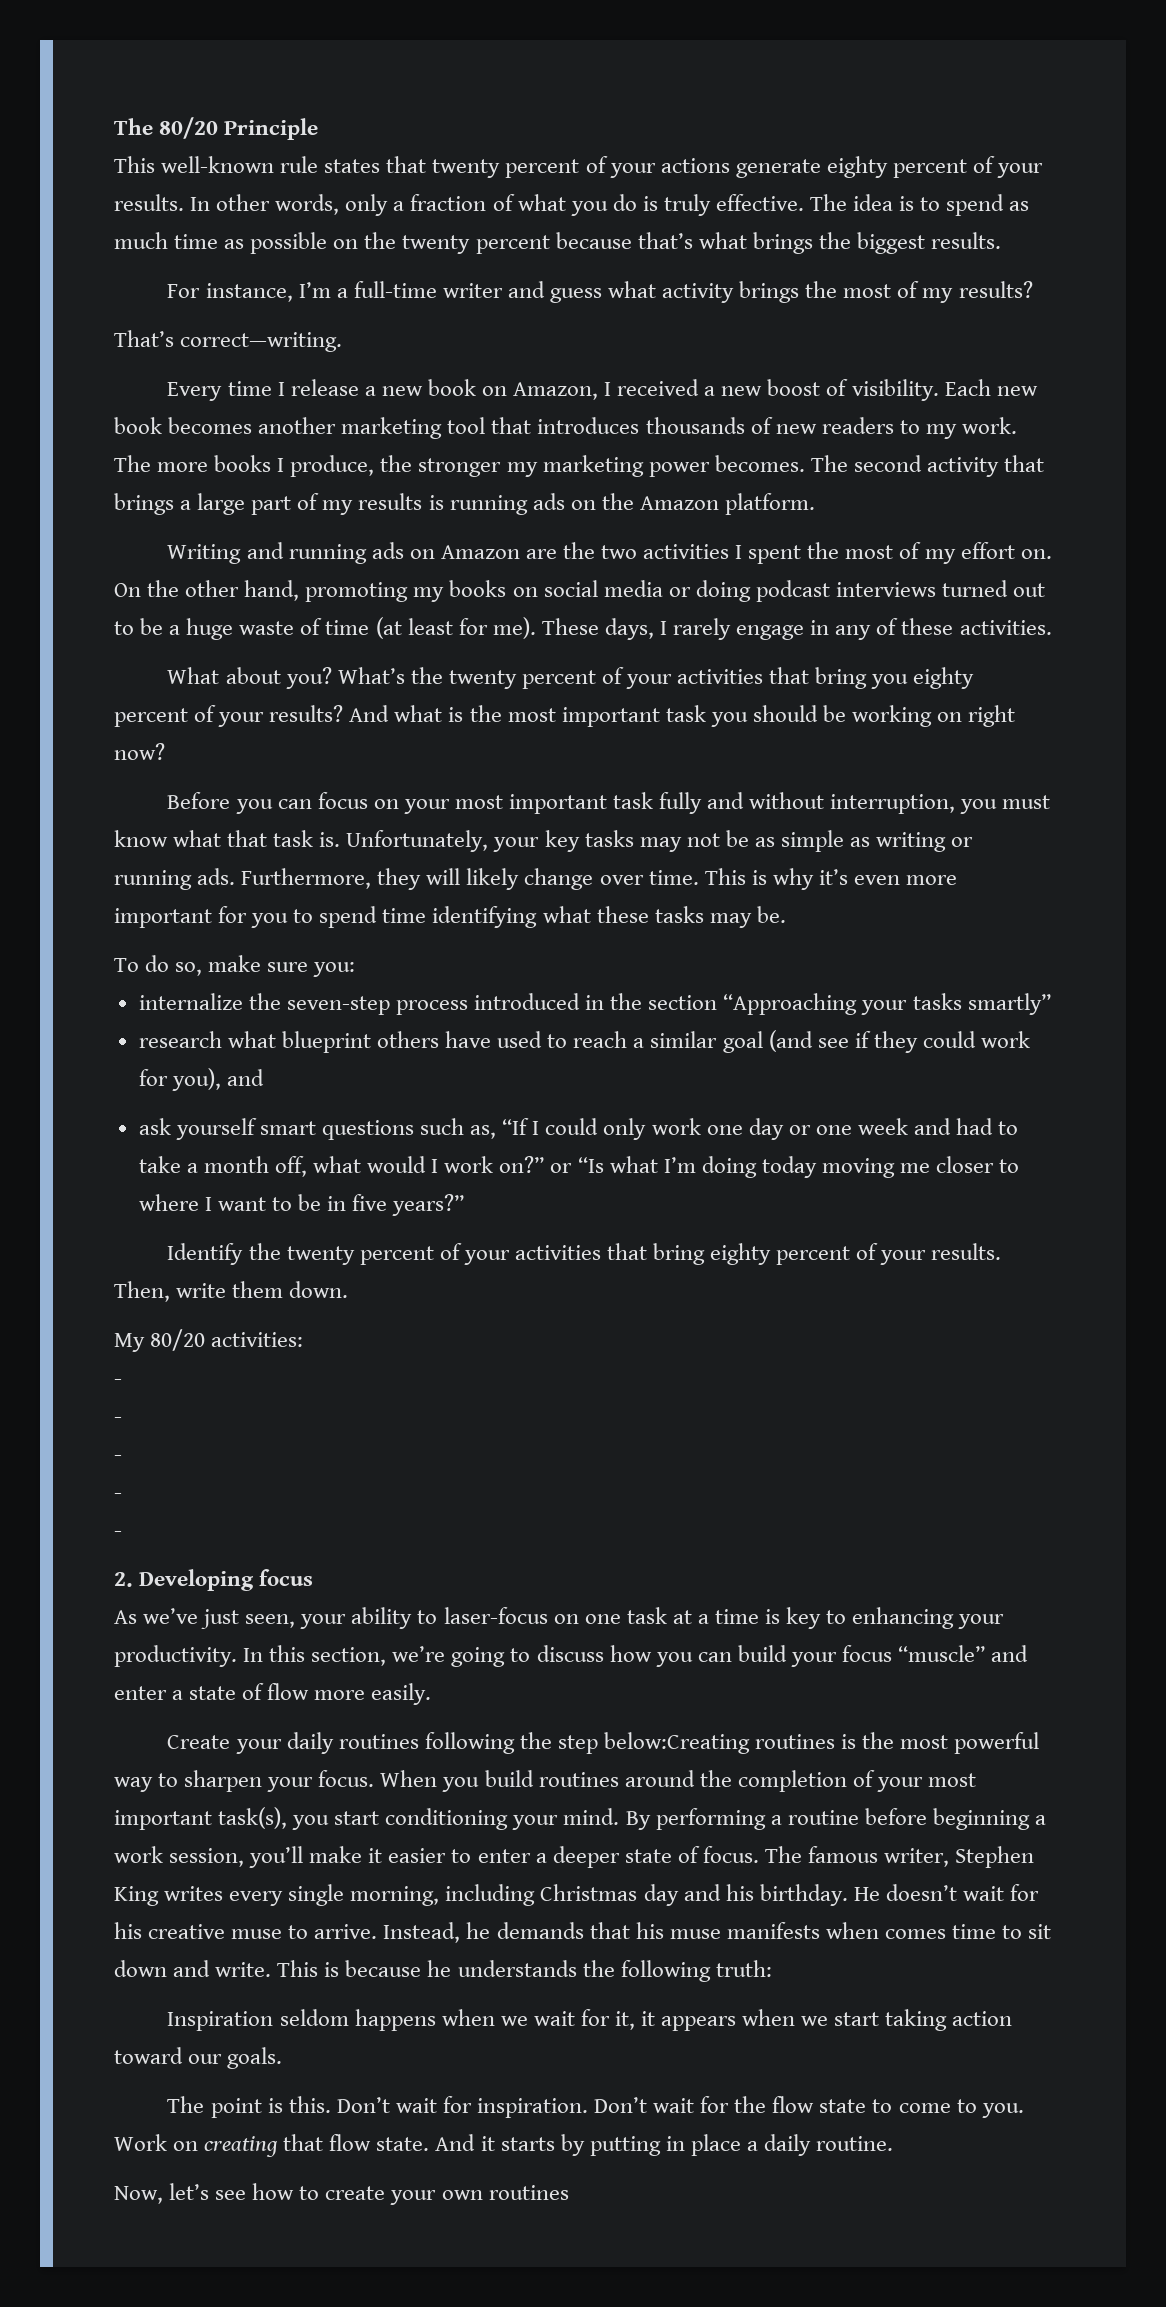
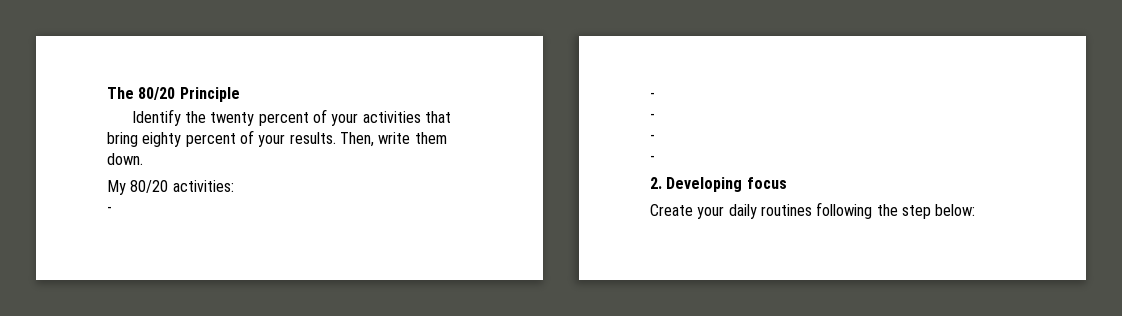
[114,156,1044,178] [114,194,1030,216] [114,232,1002,254] [167,281,1033,303] [114,330,343,352] [167,379,1038,401] [114,417,1017,439] [114,455,1045,477] [114,493,815,515] [167,542,1052,564] [114,580,1046,602] [114,617,1052,640] [167,667,975,689] [114,705,1016,727] [114,743,165,760] [167,792,1051,814] [114,830,974,852] [114,868,958,890] [114,906,786,928] [114,955,356,977] [138,993,1051,1015] [138,1030,1030,1053] [138,1068,264,1091] [138,1118,1019,1140] [138,1156,1020,1178] [138,1194,465,1216] // This well-known rule states that twenty percent of your actions generate eighty percent of your results. In other words, only a fraction of what you do is truly effective. The idea is to spend as much time as possible on the twenty percent because that’s what brings the biggest results. // For instance, I’m a full-time writer and guess what activity brings the most of my results? // That’s correct—writing. // Every time I release a new book on Amazon, I received a new boost of visibility. Each new book becomes another marketing tool that introduces thousands of new readers to my work. The more books I produce, the stronger my marketing power becomes. The second activity that brings a large part of my results is running ads on the Amazon platform. // Writing and running ads on Amazon are the two activities I spent the most of my effort on. On the other hand, promoting my books on social media or doing podcast interviews turned out to be a huge waste of time (at least for me). These days, I rarely engage in any of these activities. // What about you? What’s the twenty percent of your activities that bring you eighty percent of your results? And what is the most important task you should be working on right now? // Before you can focus on your most important task fully and without interruption, you must know what that task is. Unfortunately, your key tasks may not be as simple as writing or running ads. Furthermore, they will likely change over time. This is why it’s even more important for you to spend time identifying what these tasks may be. // To do so, make sure you: // internalize the seven-step process introduced in the section “Approaching your tasks smartly” // research what blueprint others have used to reach a similar goal (and see if they could work for you), and // ask yourself smart questions such as, “If I could only work one day or one week and had to take a month off, what would I work on?” or “Is what I’m doing today moving me closer to where I want to be in five years?” -> (240, 94) none
[114,1607,1005,1629] [114,1645,1029,1667] [114,1683,432,1705] // As we’ve just seen, your ability to laser-focus on one task at a time is key to enhancing your productivity. In this section, we’re going to discuss how you can build your focus “muscle” and enter a state of flow more easily. -> (787, 183) none
[603,1732,1040,1754] [114,1770,977,1792] [114,1807,1046,1830] [114,1846,1035,1868] [114,1884,1040,1906] [114,1922,1052,1943] [114,1960,772,1982] [167,2009,1013,2031] [114,2047,283,2069] [167,2096,1024,2118] [114,2134,894,2157] [114,2183,569,2205] below:Creating routines is the most powerful way to sharpen your focus. When you build routines around the completion of your most important task(s), you start conditioning your mind. By performing a routine before beginning a work session, you’ll make it easier to enter a deeper state of focus. The famous writer, Stephen King writes every single morning, including Christmas day and his birthday. He doesn’t wait for his creative muse to arrive. Instead, he demands that his muse manifests when comes time to sit down and write. This is because he understands the following truth: // Inspiration seldom happens when we wait for it, it appears when we start taking action toward our goals. // The point is this. Don’t wait for inspiration. Don’t wait for the flow state to come to you. Work on creating that flow state. And it starts by putting in place a daily routine. // Now, let’s see how to create your own routines -> [935,204,976,216] below:

